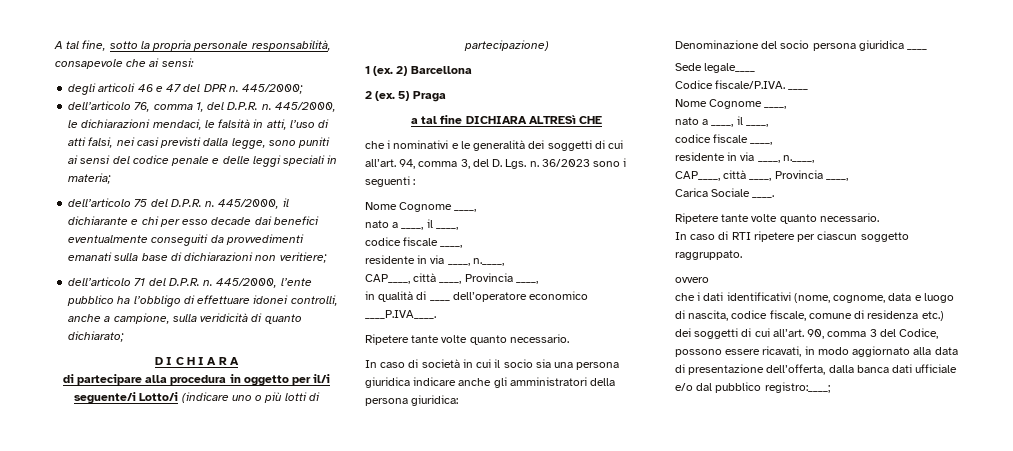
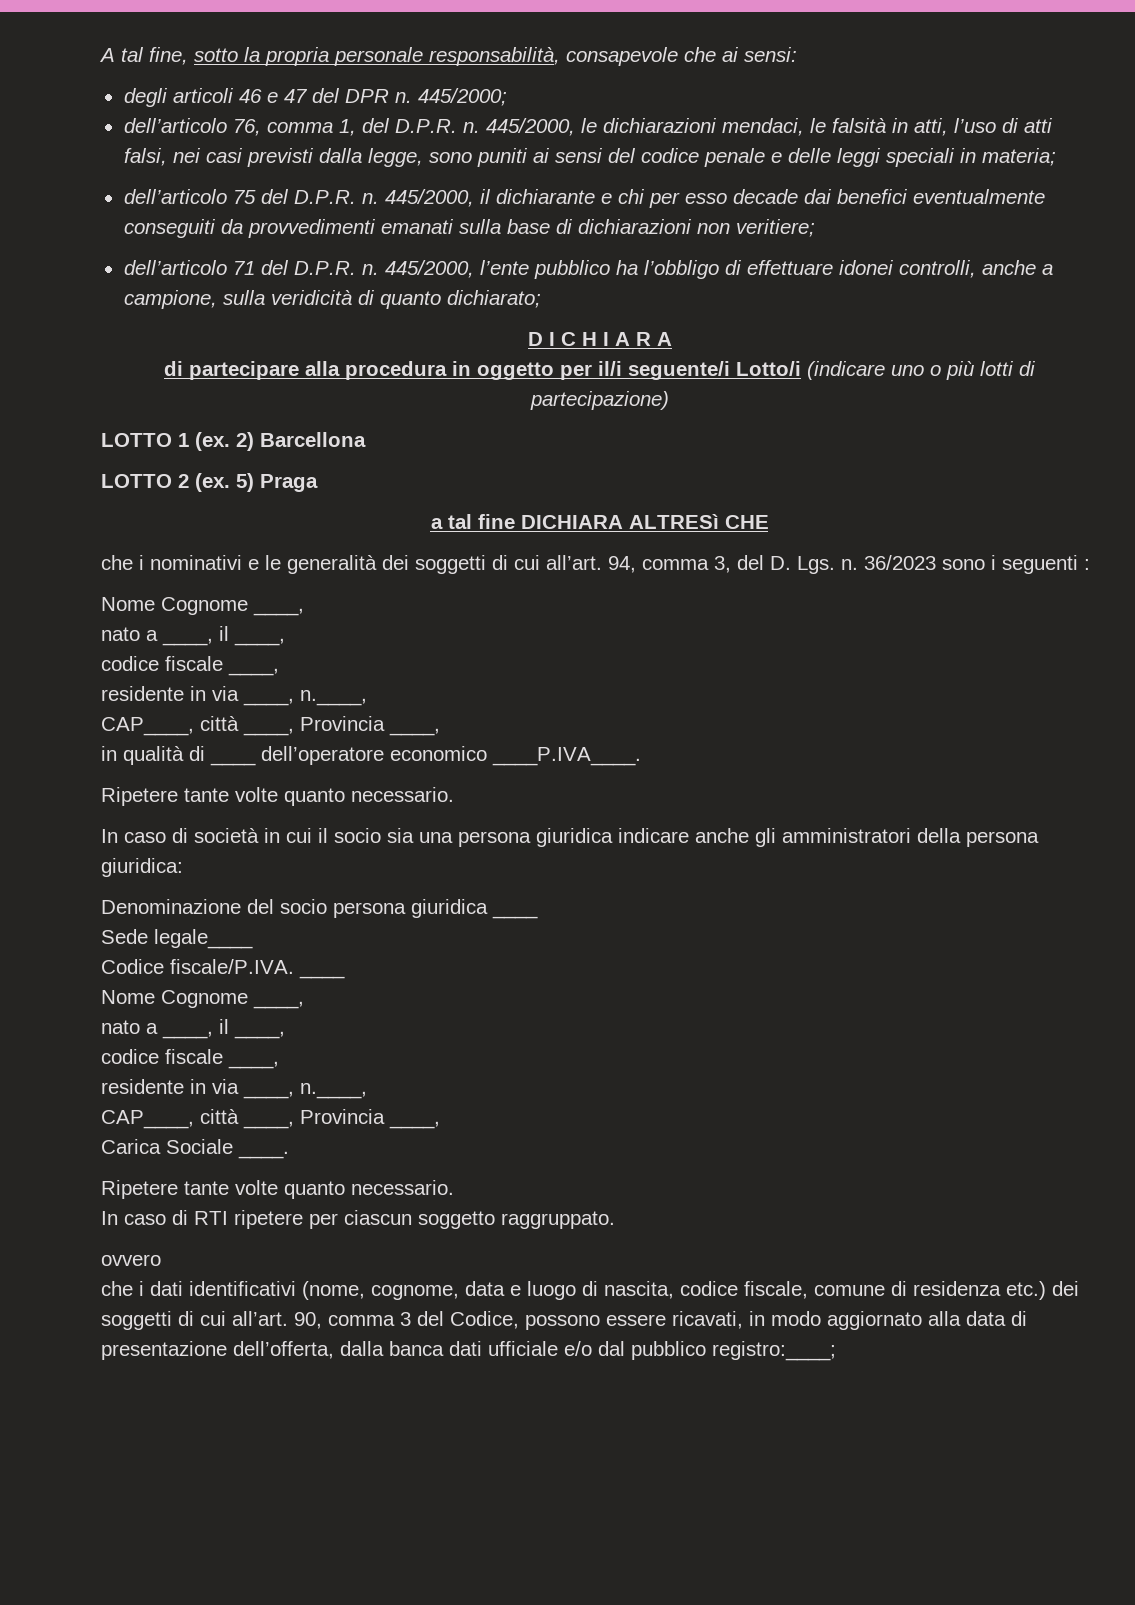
(549, 45) none -> [101,433,172,447] LOTTO
(472, 70) none -> [101,474,172,488] LOTTO

